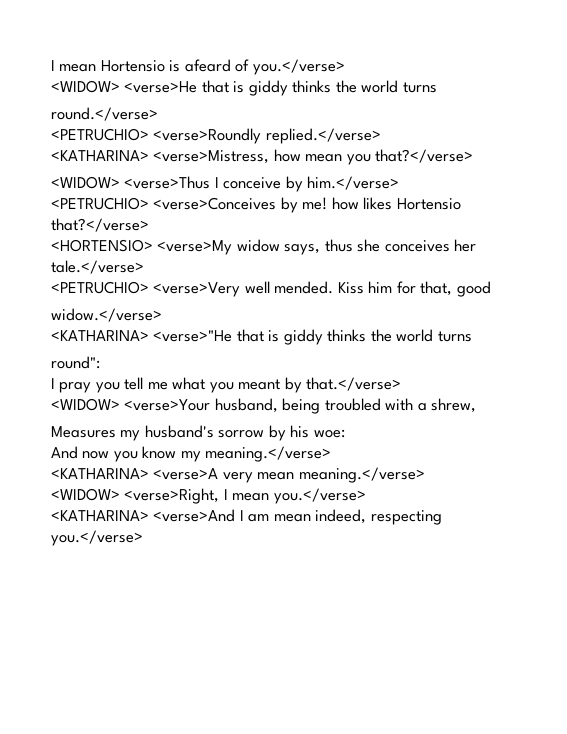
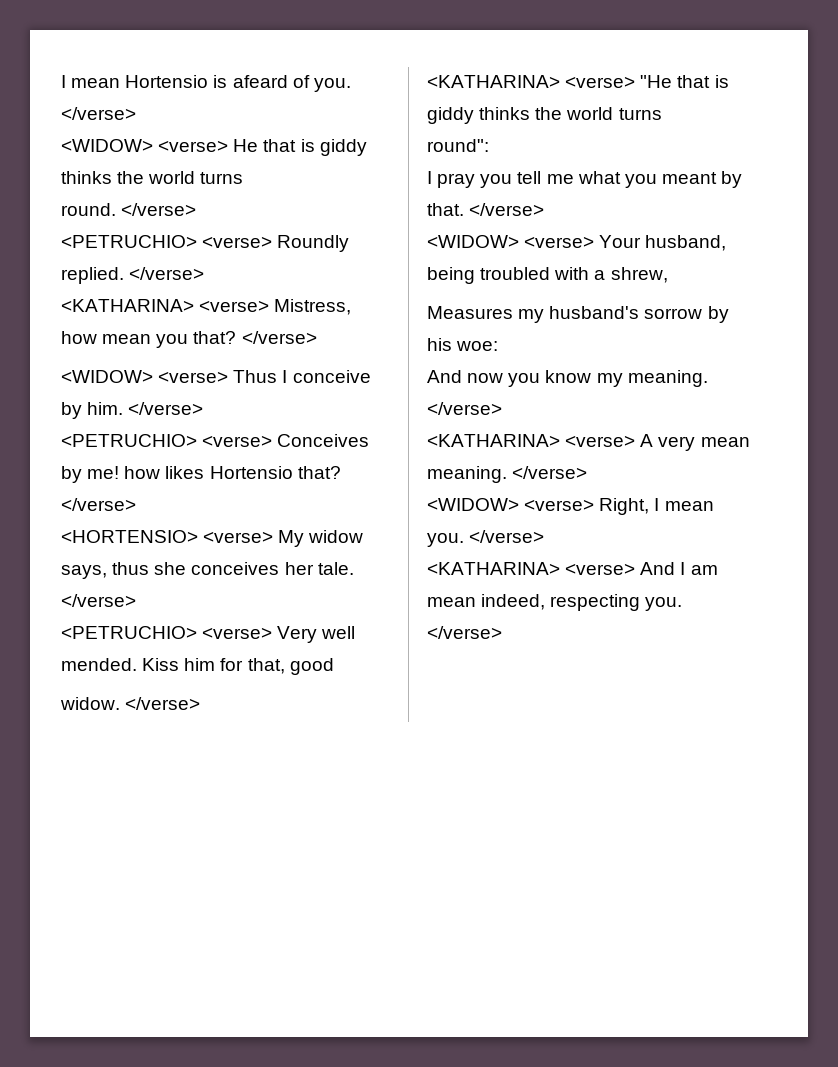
[252,59,345,75] [51,80,437,96] [51,107,158,121] [51,128,381,144] [51,150,270,164] you.</verse> // <WIDOW> <verse>He that is giddy thinks the world turns // round.</verse> // <PETRUCHIO> <verse>Roundly replied.</verse> // <KATHARINA> <verse>Mistress, -> [313,78,351,92] [61,107,136,120] [61,139,367,156] [61,171,244,184] [61,203,197,216] [61,235,350,252] [61,267,205,284] [61,299,352,315] you. </verse> // <WIDOW> <verse> He that is giddy thinks the world turns // round. </verse> // <PETRUCHIO> <verse> Roundly replied. </verse> // <KATHARINA> <verse> Mistress,
[375,149,474,163] [51,176,211,189] that?</verse> // <WIDOW> <verse>Thus -> [193,331,317,344] [61,370,278,383] that? </verse> // <WIDOW> <verse> Thus
[307,176,400,190] [51,197,277,210] him.</verse> // <PETRUCHIO> <verse>Conceives -> [87,402,204,415] [61,434,370,447] him. </verse> // <PETRUCHIO> <verse> Conceives
[51,218,149,232] that?</verse> -> [297,466,341,479] [61,498,136,511] that? </verse>
[157,240,233,255] <verse>My -> [203,530,305,547] <verse> My
[51,260,144,274] [51,281,241,297] tale.</verse> // <PETRUCHIO> <verse>Very -> [317,562,354,575] [61,594,136,607] [61,626,318,643] tale. </verse> // <PETRUCHIO> <verse> Very
[51,308,162,322] [51,330,233,342] widow.</verse> // <KATHARINA> <verse>"He -> [60,697,201,710] [427,75,673,88] widow. </verse> // <KATHARINA> <verse> "He
[306,377,402,391] [51,398,211,411] that.</verse> // <WIDOW> <verse>Your -> [427,203,545,216] [427,235,642,248] that. </verse> // <WIDOW> <verse> Your
[205,446,332,462] [51,467,425,483] [51,488,366,504] [51,509,236,522] meaning.</verse> // <KATHARINA> <verse>A very mean meaning.</verse> // <WIDOW> <verse>Right, I mean you.</verse> // <KATHARINA> <verse>And -> [627,370,708,387] [427,402,502,415] [427,434,750,451] [427,466,588,483] [427,498,714,515] [427,530,545,547] [427,562,676,575] meaning. </verse> // <KATHARINA> <verse> A very mean meaning. </verse> // <WIDOW> <verse> Right, I mean you. </verse> // <KATHARINA> <verse> And
[51,530,143,546] you.</verse> -> [645,597,683,611] [427,626,502,639] you. </verse>

